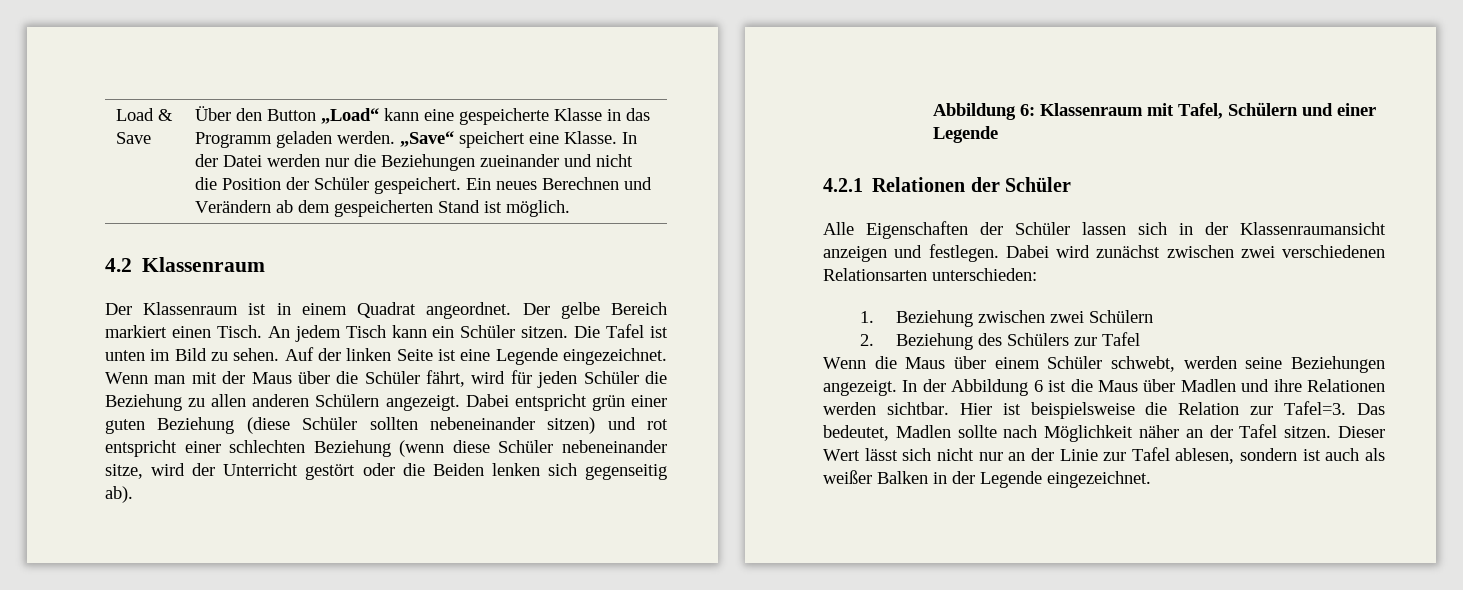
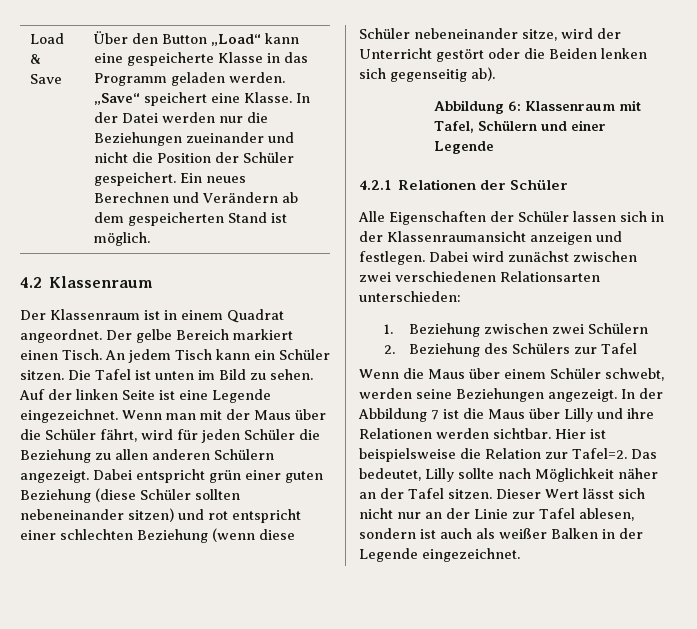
[1033,380,1043,392] 6 -> [431,410,439,420] 7
[1180,379,1236,392] Madlen -> [564,408,593,422] Lilly
[1284,401,1347,415] Tafel=3. -> [572,448,627,459] Tafel=2.
[895,425,951,438] Madlen -> [425,468,454,482] Lilly

